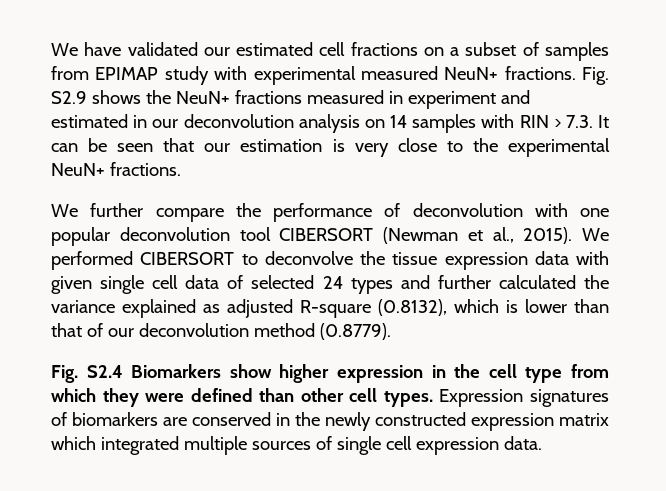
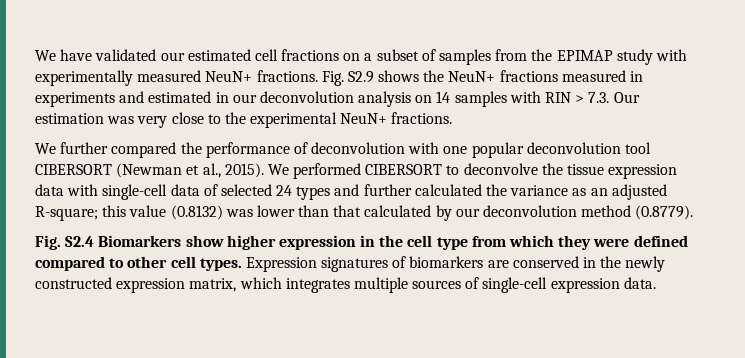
(89, 73) none -> [531,49,553,61] the
[253,66,356,85] experimental -> [35,70,133,86] experimentally
[407,91,496,109] experiment -> [35,92,115,107] experiments
[598,115,609,128] [51,138,345,152] It can be seen that our estimation is -> [613,92,640,103] [35,113,135,124] Our estimation was
[155,208,224,222] compare -> [111,142,177,158] compared
[51,275,179,294] given single cell -> [102,184,168,200] single-cell
[122,299,518,318] explained as adjusted R-square (0.8132), which is -> [572,184,667,200] [35,205,253,221] as an adjusted R-square; this value (0.8132) was
[86,323,103,337] of -> [364,205,452,221] calculated by
[259,388,295,402] than -> [35,256,125,271] compared to
[559,413,609,426] [51,436,179,455] matrix which integrated -> [189,277,350,293] matrix, which integrates
[336,436,412,455] single cell -> [482,277,548,293] single-cell

